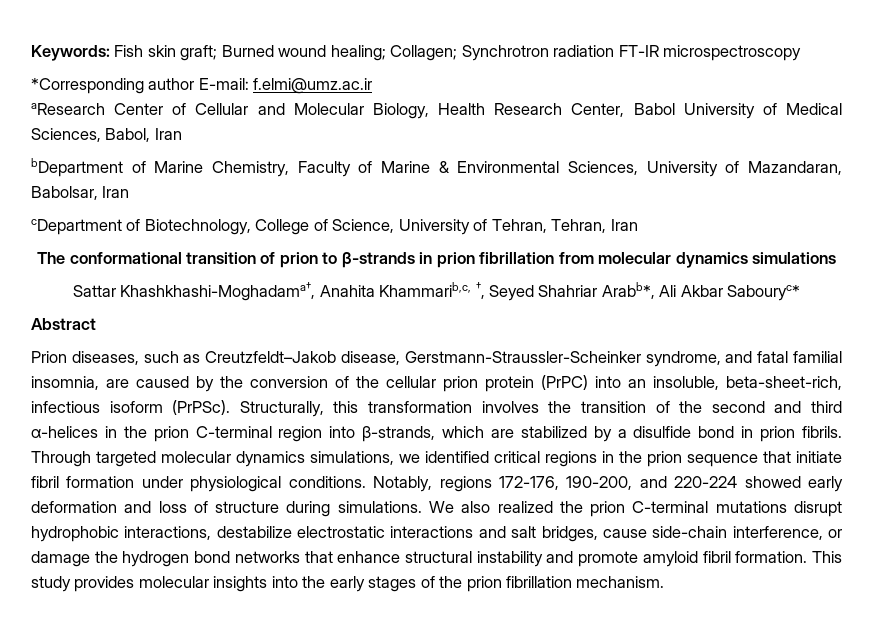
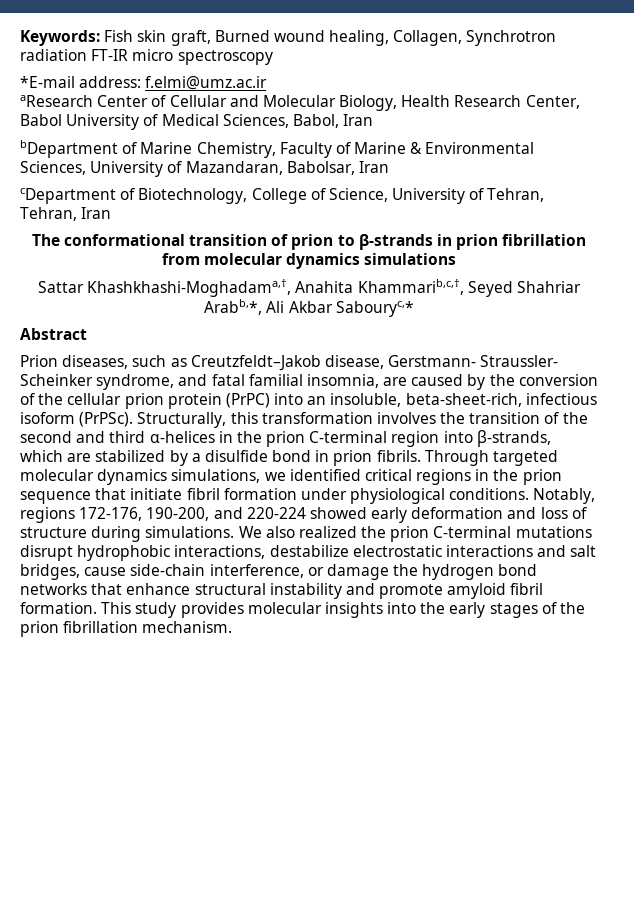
[180,45,218,61] graft; -> [170,30,211,46] graft,
[330,45,458,61] healing; Collagen; -> [329,30,463,46] healing, Collagen,
[663,45,802,61] [31,78,249,94] microspectroscopy // *Corresponding author E-mail: -> [132,49,273,65] [20,76,142,88] micro spectroscopy // *E-mail address:
[120,282,485,301] Khashkhashi-Moghadama†, Anahita Khammarib,c, †, -> [87,279,464,297] Khashkhashi-Moghadama,†, Anahita Khammarib,c,†,
[601,282,655,299] Arabb*, -> [204,299,263,315] Arabb,*,
[727,285,801,301] Sabouryc* -> [335,301,414,317] Sabouryc,*
[404,351,641,363] Gerstmann-Straussler-Scheinker -> [388,355,559,367] [20,374,93,386] Gerstmann- Straussler- Scheinker

